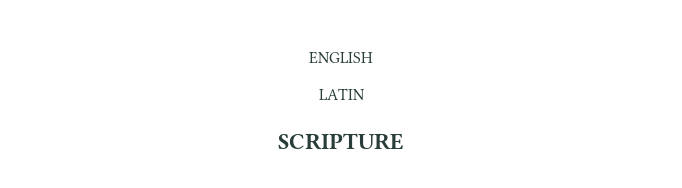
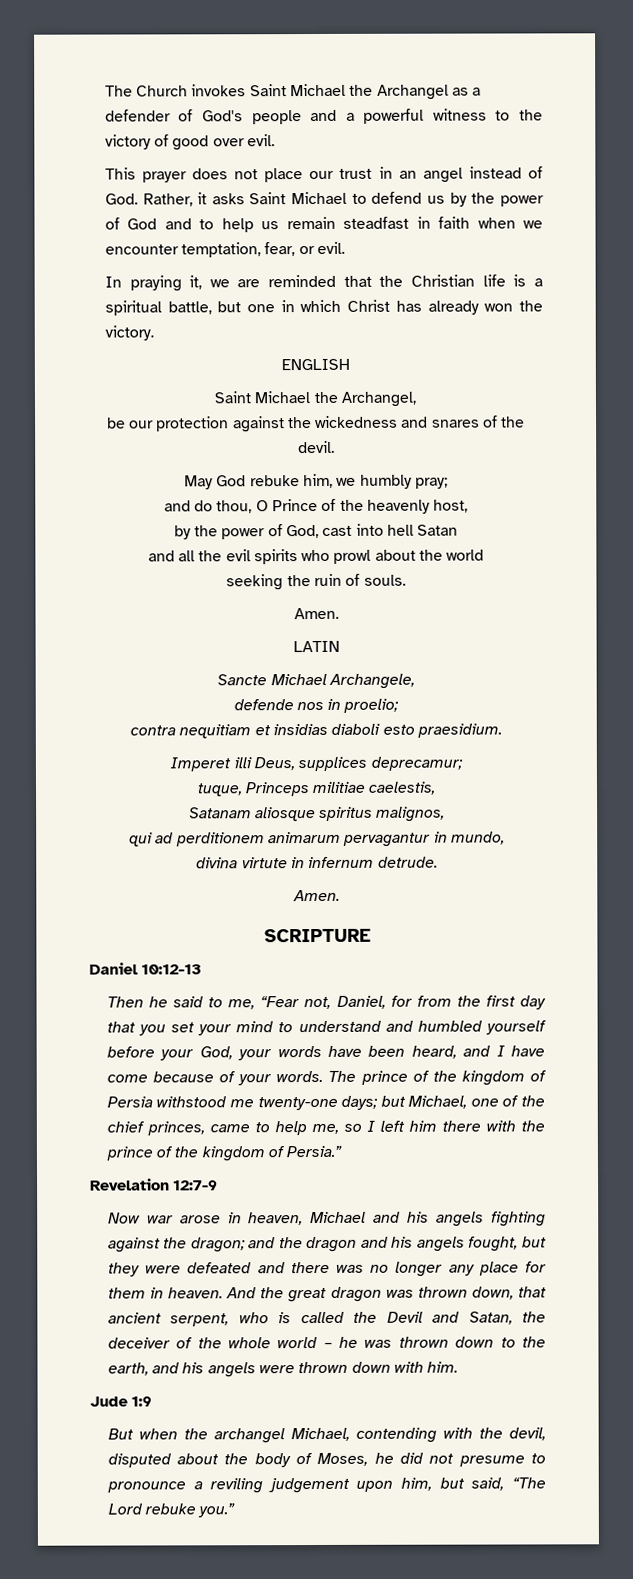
[309,51,373,64] [318,88,365,100] [278,133,404,150] ENGLISH // LATIN // SCRIPTURE -> [104,83,482,100] [104,108,543,125] [104,134,276,151] [104,166,544,183] [104,191,544,207] [104,216,544,233] [104,241,346,258] [104,274,543,292] [104,299,543,316] [104,325,154,341] [280,358,350,371] [214,391,416,407] [106,415,526,433] [297,440,335,454] [184,473,448,490] [163,498,469,514] [173,523,459,540] [147,549,485,565] [226,573,406,591] [293,607,339,620] [292,640,340,653] [217,673,415,689] [233,698,400,713] [130,723,502,739] [170,756,463,772] [196,781,437,797] [188,806,446,822] [129,831,505,847] [196,856,438,869] [293,889,340,902] [263,928,371,943] [89,962,203,975] [106,995,546,1010] [106,1020,546,1036] [106,1045,545,1061] [106,1070,547,1086] [106,1095,545,1111] [106,1120,545,1136] [105,1145,343,1162] [90,1178,219,1191] [107,1211,546,1227] [107,1236,547,1253] [107,1261,547,1277] [107,1286,548,1303] [107,1311,546,1327] [107,1336,546,1349] [107,1361,459,1378] [90,1396,153,1407] [107,1427,547,1444] [107,1452,547,1468] [106,1477,547,1494] [107,1503,236,1518] The Church invokes Saint Michael the Archangel as a defender of God's people and a powerful witness to the victory of good over evil. // This prayer does not place our trust in an angel instead of God. Rather, it asks Saint Michael to defend us by the power of God and to help us remain steadfast in faith when we encounter temptation, fear, or evil. // In praying it, we are reminded that the Christian life is a spiritual battle, but one in which Christ has already won the victory. // ENGLISH // Saint Michael the Archangel, // be our protection against the wickedness and snares of the devil. // May God rebuke him, we humbly pray; // and do thou, O Prince of the heavenly host, // by the power of God, cast into hell Satan // and all the evil spirits who prowl about the world // seeking the ruin of souls. // Amen. // LATIN // Sancte Michael Archangele, // defende nos in proelio; // contra nequitiam et insidias diaboli esto praesidium. // Imperet illi Deus, supplices deprecamur; // tuque, Princeps militiae caelestis, // Satanam aliosque spiritus malignos, // qui ad perditionem animarum pervagantur in mundo, // divina virtute in infernum detrude. // Amen. // SCRIPTURE // Daniel 10:12-13 // Then he said to me, “Fear not, Daniel, for from the first day that you set your mind to understand and humbled yourself before your God, your words have been heard, and I have come because of your words. The prince of the kingdom of Persia withstood me twenty-one days; but Michael, one of the chief princes, came to help me, so I left him there with the prince of the kingdom of Persia.” // Revelation 12:7-9 // Now war arose in heaven, Michael and his angels fighting against the dragon; and the dragon and his angels fought, but they were defeated and there was no longer any place for them in heaven. And the great dragon was thrown down, that ancient serpent, who is called the Devil and Satan, the deceiver of the whole world – he was thrown down to the earth, and his angels were thrown down with him. // Jude 1:9 // But when the archangel Michael, contending with the devil, disputed about the body of Moses, he did not presume to pronounce a reviling judgement upon him, but said, “The Lord rebuke you.”

